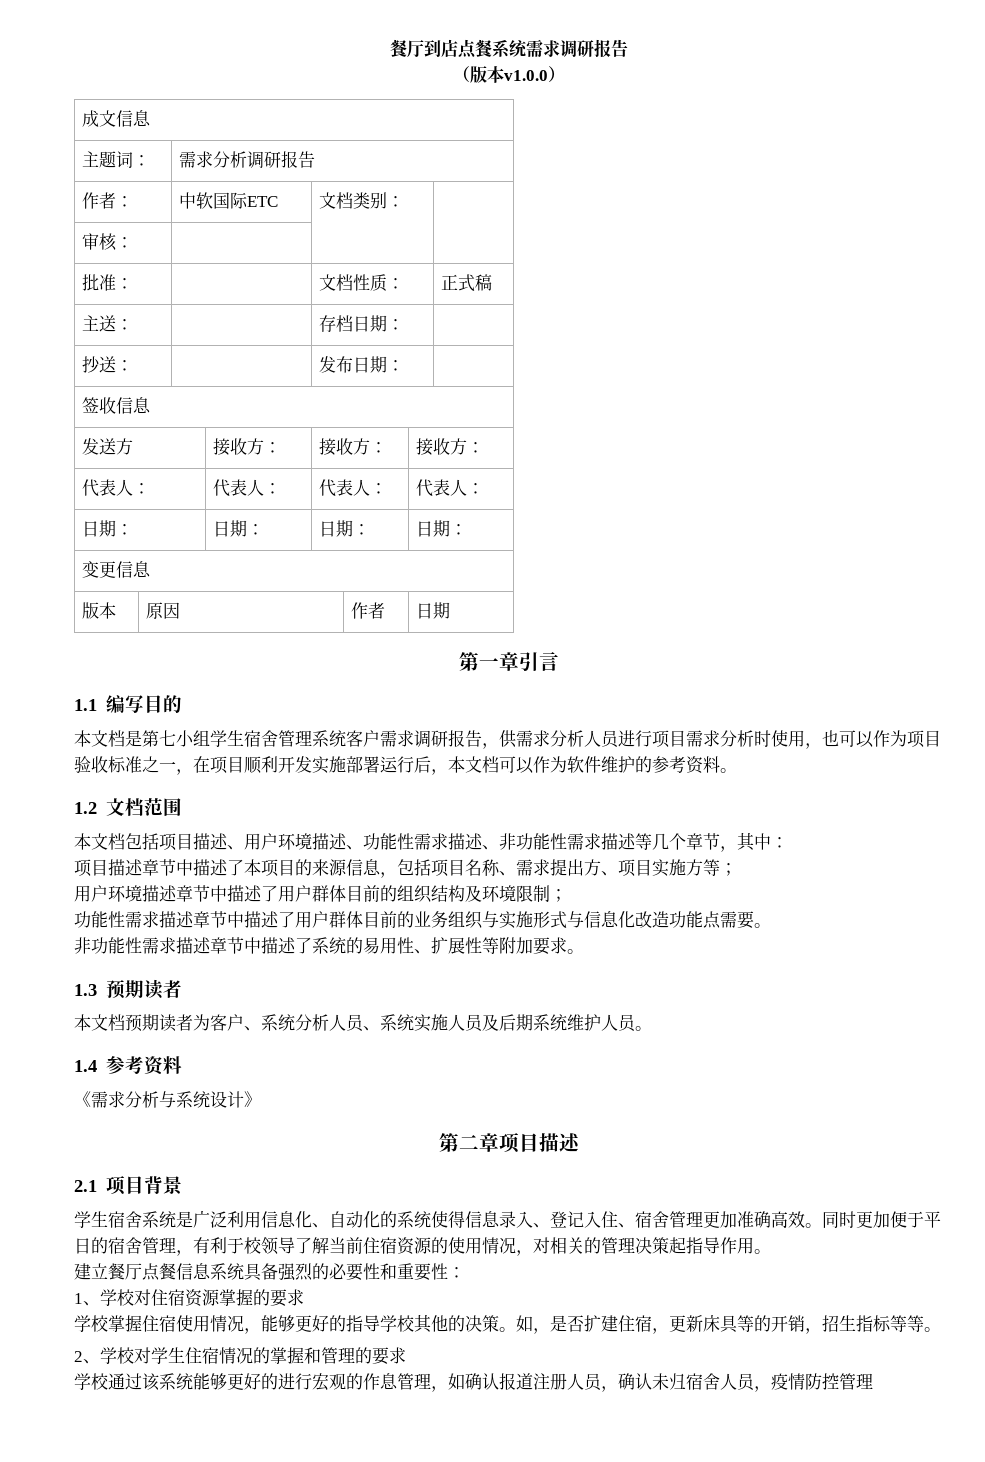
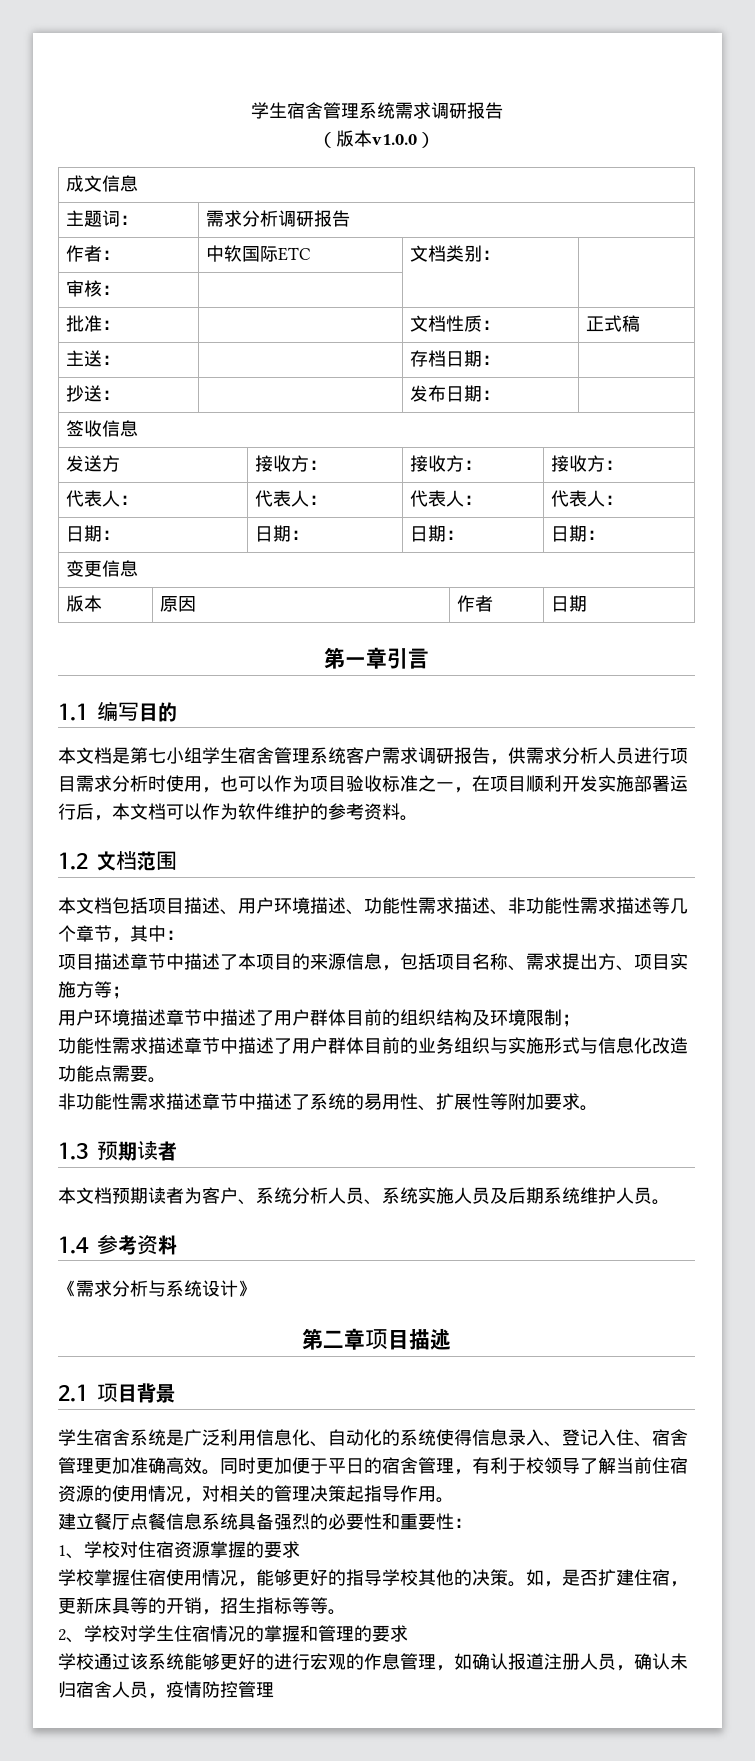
[390,39,492,59] 餐厅到店点餐 -> [250,102,359,119] 学生宿舍管理

